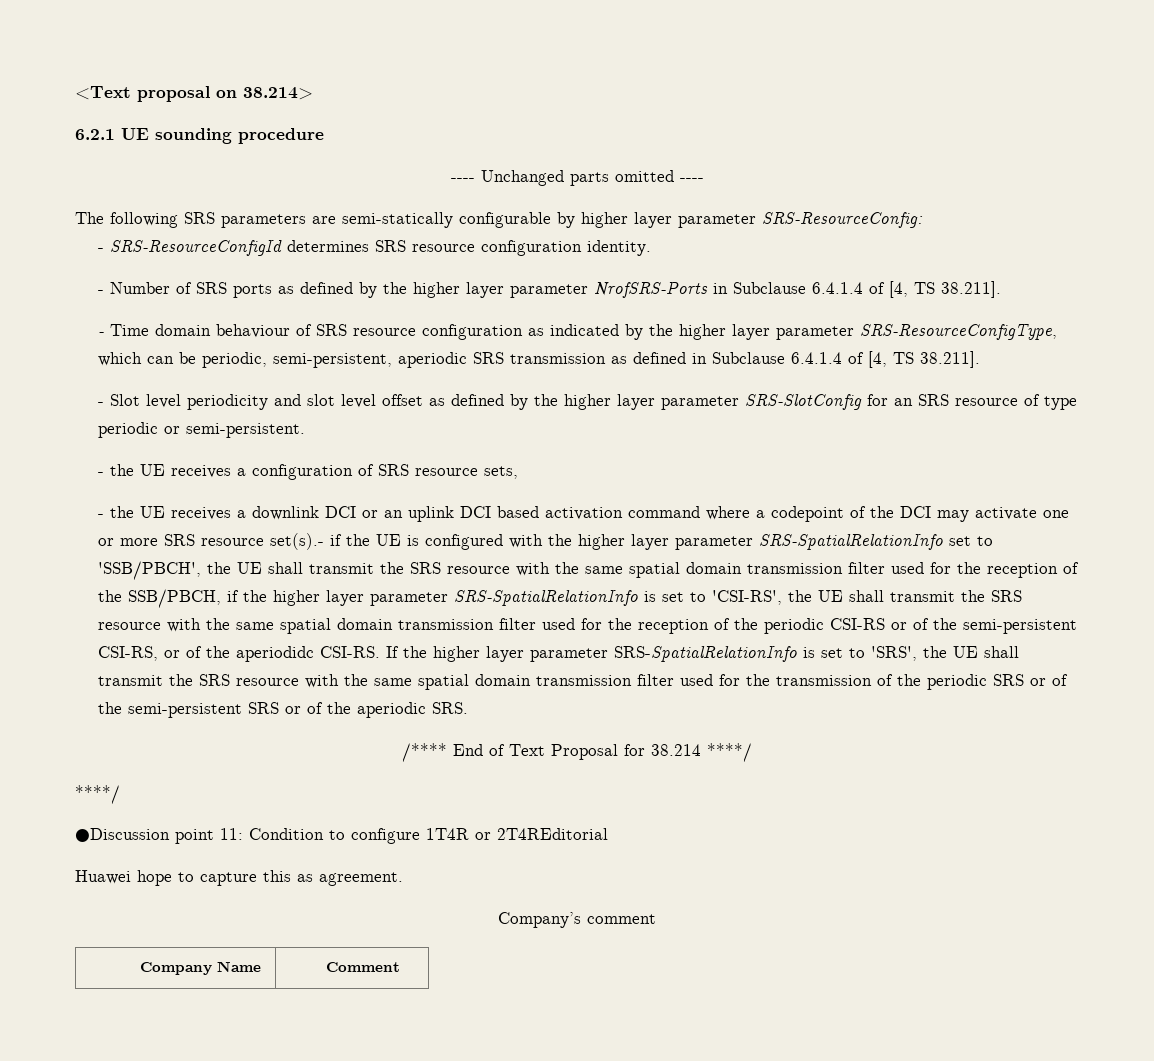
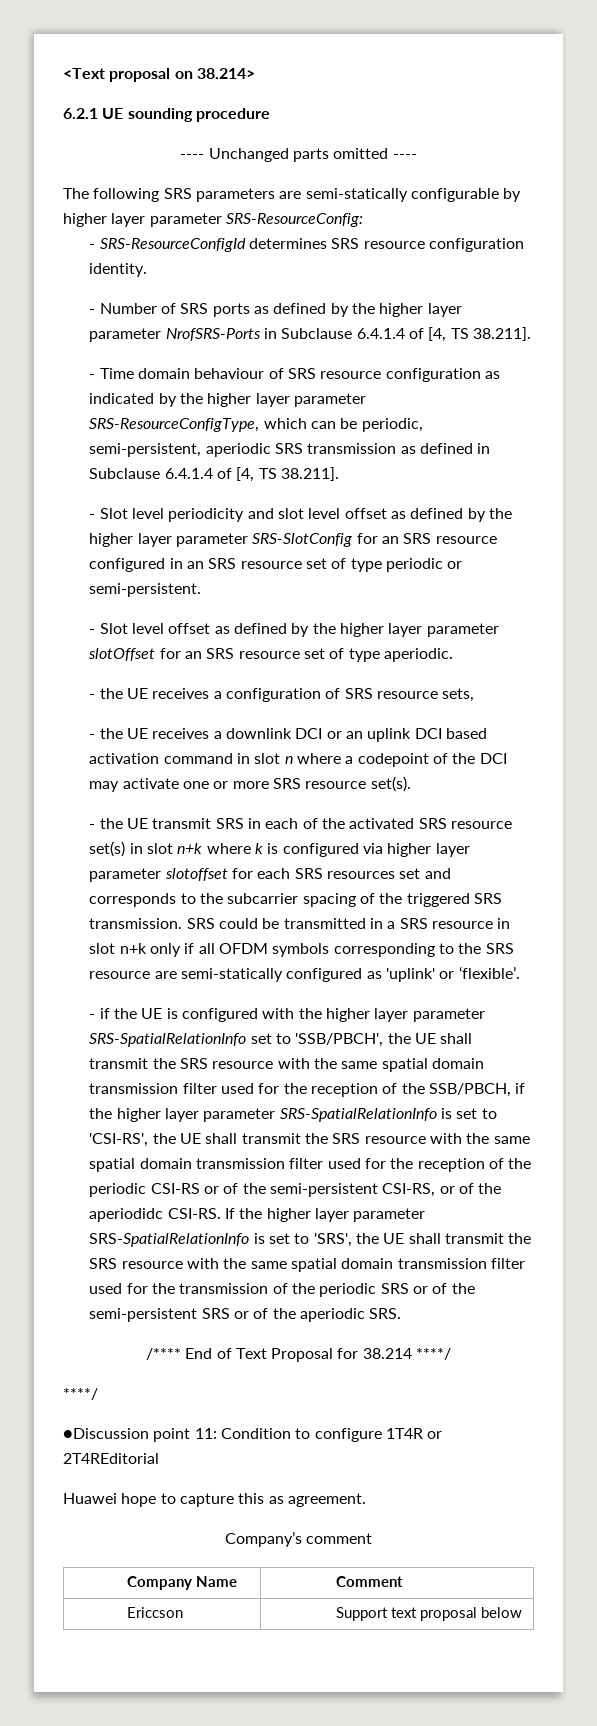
(1019, 402) none -> [89,558,328,572] configured in an SRS resource set
(306, 430) none -> [89,623,499,637] [88,648,453,662] // - Slot level offset as defined by the higher layer parameter slotOffset for an SRS resource set of type aperiodic.
(701, 512) none -> [237,753,293,764] in slot n
[270,533,325,550] set(s).- -> [370,776,411,792] [89,818,512,829] [89,841,470,857] [89,868,451,882] [89,893,502,907] [89,918,511,929] [89,943,514,957] [89,966,520,982] [89,1014,96,1019] set(s). // - the UE transmit SRS in each of the activated SRS resource set(s) in slot n+k where k is configured via higher layer parameter slotoffset for each SRS resources set and corresponds to the subcarrier spacing of the triggered SRS transmission. SRS could be transmitted in a SRS resource in slot n+k only if all OFDM symbols corresponding to the SRS resource are semi-statically configured as 'uplink' or ‘flexible’. // -
(400, 967) none -> [127,1607,184,1618] [335,1607,522,1621] // Ericcson | Support text proposal below

